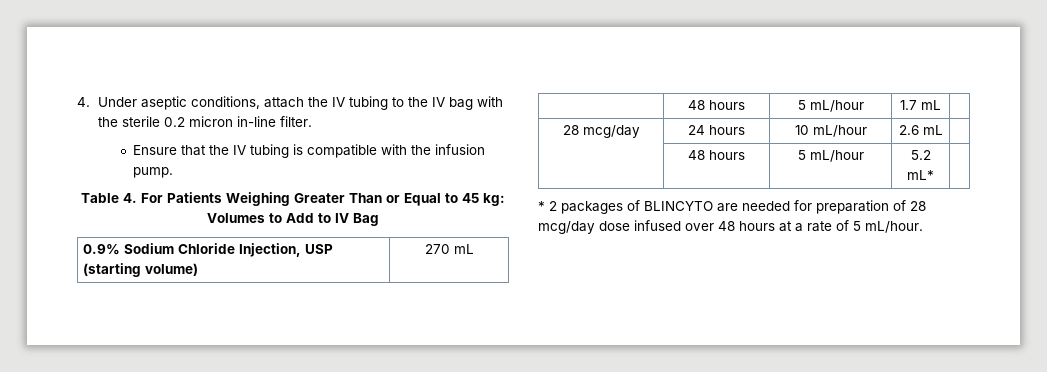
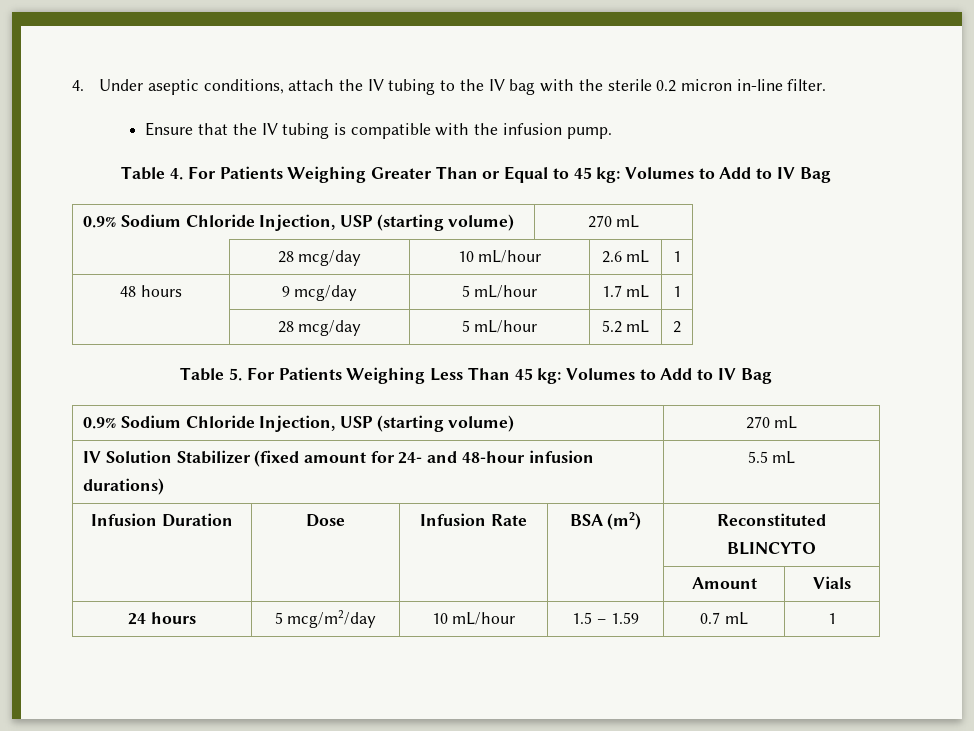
[688,100,745,110] 48 hours -> [277,250,362,266] [457,250,542,263] [601,250,650,263] [673,251,681,262] [120,285,182,297] [281,285,358,301] 28 mcg/day | 10 mL/hour | 2.6 mL | 1 // 48 hours | 9 mcg/day
[562,125,640,138] [688,125,745,135] [794,125,867,137] [898,125,943,135] [688,150,745,160] [797,150,864,162] [910,150,931,160] [907,170,934,180] [538,200,926,214] [538,220,923,234] // 28 mcg/day | 24 hours | 10 mL/hour | 2.6 mL | // | 48 hours | 5 mL/hour | 5.2 mL* | // * 2 packages of BLINCYTO are needed for preparation of 28 mcg/day dose infused over 48 hours at a rate of 5 mL/hour. -> [673,286,681,297] [277,320,362,336] [461,320,538,333] [601,320,650,333] [673,321,681,333] [180,367,772,384] [83,415,515,432] [745,416,798,429] [83,450,594,467] [83,478,165,495] [747,451,796,464] [91,513,233,527] [306,514,345,527] [420,513,527,526] [569,512,642,530] [717,513,826,526] [727,541,816,555] [691,577,757,589] [813,576,851,589] [128,612,196,625] [274,610,377,628] [431,612,516,625] [572,612,639,624] [700,612,748,625] [828,613,836,624] 1 // | 28 mcg/day | 5 mL/hour | 5.2 mL | 2 // Table 5. For Patients Weighing Less Than 45 kg: Volumes to Add to IV Bag // 0.9% Sodium Chloride Injection, USP (starting volume) | 270 mL // IV Solution Stabilizer (fixed amount for 24- and 48-hour infusion durations) | 5.5 mL // Infusion Duration | Dose | Infusion Rate | BSA (m2) | Reconstituted BLINCYTO // | | | | Amount | Vials // 24 hours | 5 mcg/m2/day | 10 mL/hour | 1.5 – 1.59 | 0.7 mL | 1

